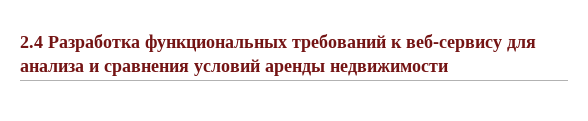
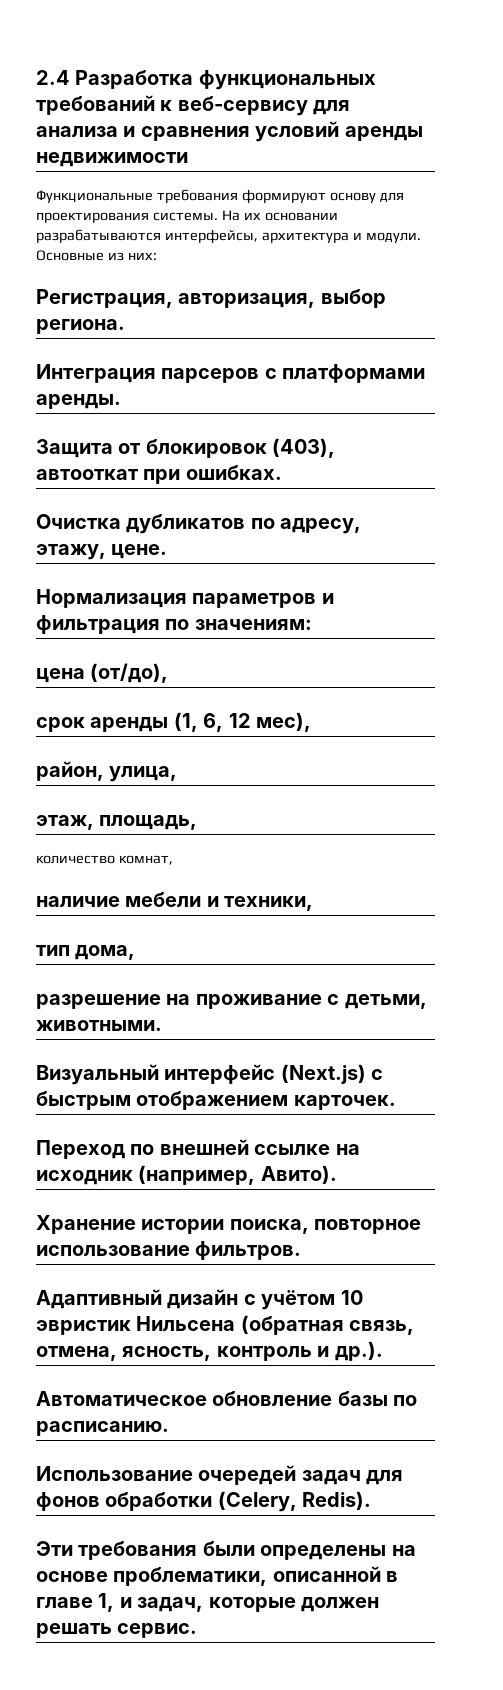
(448, 69) none -> [36,189,404,203] [36,210,338,223] [36,229,421,243] [36,250,157,261] [36,289,386,308] [36,319,125,334] [36,364,426,383] [36,394,121,409] [36,438,336,458] [36,465,282,484] [36,514,362,534] [36,544,168,560] [36,589,334,608] [36,615,312,634] [36,663,169,683] [36,712,311,732] [36,761,178,782] [36,815,198,830] [36,855,173,865] [36,892,314,911] [36,945,136,960] [36,994,427,1009] [36,1020,162,1031] [36,1064,384,1085] [36,1091,396,1110] [36,1139,360,1159] [36,1165,337,1185] [36,1215,422,1234] [36,1241,302,1260] [36,1289,363,1310] [36,1315,415,1335] [36,1341,383,1361] [36,1391,418,1406] [36,1421,169,1436] [36,1465,404,1485] [36,1491,372,1512] [36,1541,416,1560] [36,1566,399,1586] [36,1593,379,1612] [36,1623,198,1638] // Функциональные требования формируют основу для проектирования системы. На их основании разрабатываются интерфейсы, архитектура и модули. Основные из них: // Регистрация, авторизация, выбор региона. // Интеграция парсеров с платформами аренды. // Защита от блокировок (403), автооткат при ошибках. // Очистка дубликатов по адресу, этажу, цене. // Нормализация параметров и фильтрация по значениям: // цена (от/до), // срок аренды (1, 6, 12 мес), // район, улица, // этаж, площадь, // количество комнат, // наличие мебели и техники, // тип дома, // разрешение на проживание с детьми, животными. // Визуальный интерфейс (Next.js) с быстрым отображением карточек. // Переход по внешней ссылке на исходник (например, Авито). // Хранение истории поиска, повторное использование фильтров. // Адаптивный дизайн с учётом 10 эвристик Нильсена (обратная связь, отмена, ясность, контроль и др.). // Автоматическое обновление базы по расписанию. // Использование очередей задач для фонов обработки (Celery, Redis). // Эти требования были определены на основе проблематики, описанной в главе 1, и задач, которые должен решать сервис.

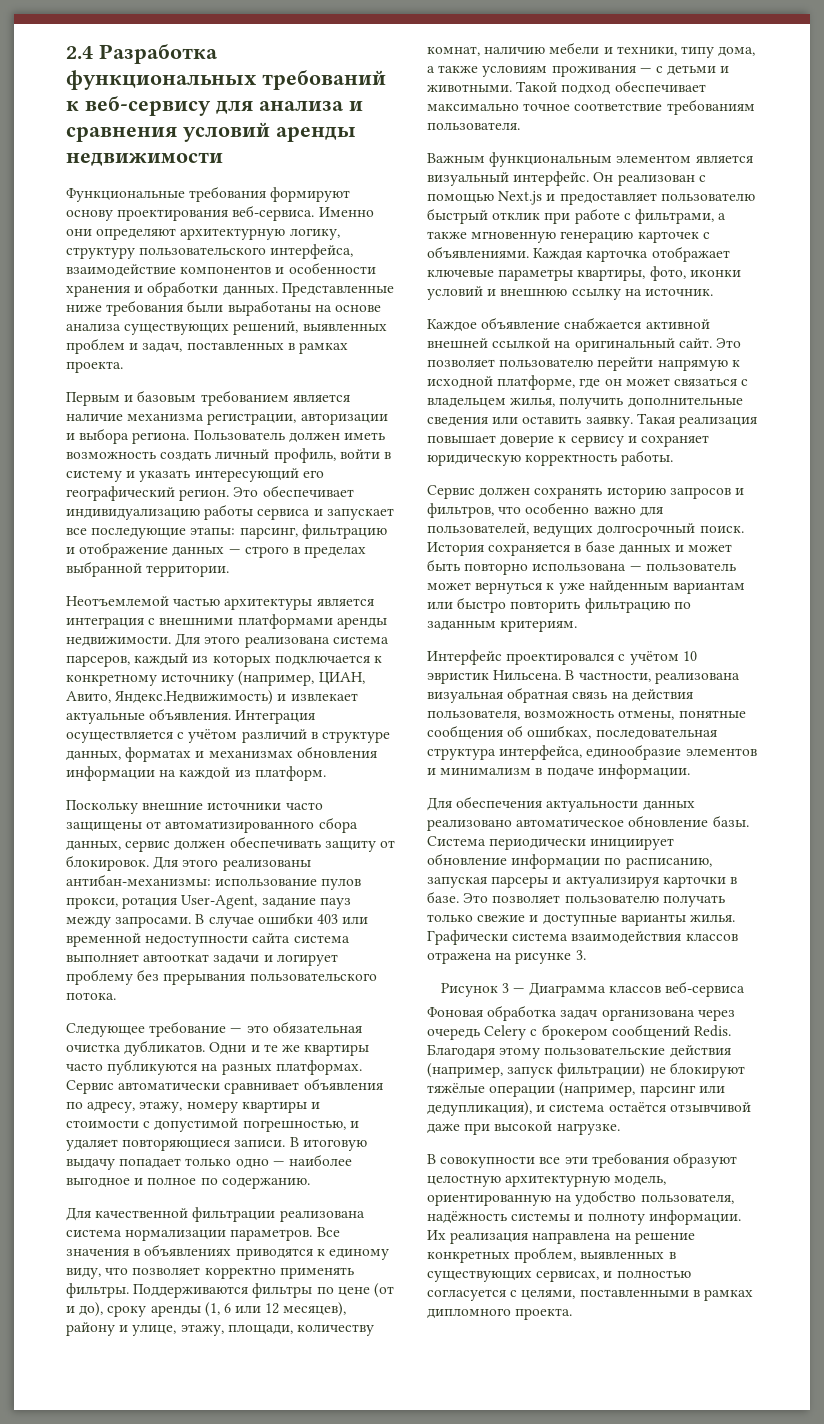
[379,192,404,202] [36,210,338,223] [36,229,421,243] [36,250,157,261] [36,289,386,308] [36,319,125,334] [36,364,426,383] [36,394,121,409] [36,438,336,458] [36,465,282,484] [36,514,362,534] [36,544,168,560] [36,589,334,608] [36,615,312,634] [36,663,169,683] [36,712,311,732] [36,761,178,782] [36,815,198,830] [36,855,115,864] для проектирования системы. На их основании разрабатываются интерфейсы, архитектура и модули. Основные из них: // Регистрация, авторизация, выбор региона. // Интеграция парсеров с платформами аренды. // Защита от блокировок (403), автооткат при ошибках. // Очистка дубликатов по адресу, этажу, цене. // Нормализация параметров и фильтрация по значениям: // цена (от/до), // срок аренды (1, 6, 12 мес), // район, улица, // этаж, площадь, // количество -> [117,205,374,221] [66,228,340,240] [66,244,354,259] [66,262,376,277] [66,281,394,297] [66,300,381,316] [66,321,387,335] [66,338,348,354] [66,361,123,373] [66,390,350,406] [66,413,388,425] [66,428,385,444] [66,448,391,463] [66,468,324,482] [66,485,354,501] [66,504,394,520] [66,524,387,539] [66,542,367,558] [66,561,230,577] [66,596,374,610] [66,614,387,629] [66,633,389,648] [66,653,382,667] [66,671,365,686] [66,690,358,705] [66,708,316,724] [66,729,390,743] [66,746,377,762] [66,766,326,781] [66,800,323,814] [66,817,358,833] [66,836,395,852] [66,855,311,871] [66,874,362,890] [66,895,351,909] [66,912,369,928] [66,933,350,947] [66,954,338,966] [66,969,377,985] [66,992,116,1000] [66,1021,362,1037] [66,1040,370,1056] [66,1059,362,1075] [66,1078,383,1094] [66,1101,320,1113] [66,1118,359,1132] [66,1137,367,1151] [66,1154,352,1170] [66,1177,310,1189] [66,1207,365,1222] [66,1227,340,1241] [66,1244,389,1260] [66,1267,354,1279] [66,1283,394,1298] [66,1302,347,1317] [66,1322,374,1336] проектирования веб-сервиса. Именно они определяют архитектурную логику, структуру пользовательского интерфейса, взаимодействие компонентов и особенности хранения и обработки данных. Представленные ниже требования были выработаны на основе анализа существующих решений, выявленных проблем и задач, поставленных в рамках проекта. // Первым и базовым требованием является наличие механизма регистрации, авторизации и выбора региона. Пользователь должен иметь возможность создать личный профиль, войти в систему и указать интересующий его географический регион. Это обеспечивает индивидуализацию работы сервиса и запускает все последующие этапы: парсинг, фильтрацию и отображение данных — строго в пределах выбранной территории. // Неотъемлемой частью архитектуры является интеграция с внешними платформами аренды недвижимости. Для этого реализована система парсеров, каждый из которых подключается к конкретному источнику (например, ЦИАН, Авито, Яндекс.Недвижимость) и извлекает актуальные объявления. Интеграция осуществляется с учётом различий в структуре данных, форматах и механизмах обновления информации на каждой из платформ. // Поскольку внешние источники часто защищены от автоматизированного сбора данных, сервис должен обеспечивать защиту от блокировок. Для этого реализованы антибан-механизмы: использование пулов прокси, ротация User-Agent, задание пауз между запросами. В случае ошибки 403 или временной недоступности сайта система выполняет автооткат задачи и логирует проблему без прерывания пользовательского потока. // Следующее требование — это обязательная очистка дубликатов. Одни и те же квартиры часто публикуются на разных платформах. Сервис автоматически сравнивает объявления по адресу, этажу, номеру квартиры и стоимости с допустимой погрешностью, и удаляет повторяющиеся записи. В итоговую выдачу попадает только одно — наиболее выгодное и полное по содержанию. // Для качественной фильтрации реализована система нормализации параметров. Все значения в объявлениях приводятся к единому виду, что позволяет корректно применять фильтры. Поддерживаются фильтры по цене (от и до), сроку аренды (1, 6 или 12 месяцев), району и улице, этажу, площади, количеству
[36,896,120,907] // наличие -> [484,47,546,54] наличию
[36,945,136,960] [36,994,427,1009] [36,1020,162,1031] [36,1064,384,1085] [36,1091,396,1110] [36,1139,360,1159] [36,1165,337,1185] [36,1215,422,1234] [36,1241,302,1260] [36,1289,363,1310] [36,1315,415,1335] [36,1341,383,1361] [36,1391,418,1406] [36,1421,169,1436] [36,1465,404,1485] [36,1491,372,1512] [36,1541,416,1560] [36,1566,399,1586] [36,1593,379,1612] [36,1623,198,1638] // тип дома, // разрешение на проживание с детьми, животными. // Визуальный интерфейс (Next.js) с быстрым отображением карточек. // Переход по внешней ссылке на исходник (например, Авито). // Хранение истории поиска, повторное использование фильтров. // Адаптивный дизайн с учётом 10 эвристик Нильсена (обратная связь, отмена, ясность, контроль и др.). // Автоматическое обновление базы по расписанию. // Использование очередей задач для фонов обработки (Celery, Redis). // Эти требования были определены на основе проблематики, описанной в главе 1, и задач, которые должен решать сервис. -> [680,46,756,58] [427,65,730,77] [427,80,706,95] [427,99,755,115] [427,122,520,130] [427,152,753,167] [427,171,706,186] [427,191,755,205] [427,208,727,224] [427,231,710,243] [427,246,730,262] [427,266,741,281] [427,286,713,300] [427,317,710,332] [427,338,741,352] [427,357,740,371] [427,375,749,390] [427,397,743,409] [427,413,757,428] [427,435,709,447] [427,450,674,466] [427,485,744,499] [427,502,663,518] [427,523,744,537] [427,540,733,556] [427,559,736,575] [427,580,745,594] [427,597,691,613] [427,620,578,632] [427,650,697,665] [427,670,740,684] [427,687,693,703] [427,710,746,720] [427,725,717,740] [427,744,757,760] [427,764,690,779] [427,796,695,812] [427,815,749,831] [427,836,675,850] [427,853,712,869] [427,876,737,888] [427,891,725,907] [427,914,735,926] [427,930,738,945] [427,950,586,964] [440,981,746,997] [427,1005,735,1021] [427,1024,731,1040] [427,1044,731,1059] [427,1062,745,1078] [427,1082,725,1097] [427,1101,751,1116] [427,1121,620,1135] [427,1152,737,1168] [427,1175,667,1187] [427,1190,734,1206] [427,1210,741,1225] [427,1230,695,1244] [427,1247,676,1263] [427,1270,691,1282] [427,1289,753,1301] [427,1308,573,1320] типу дома, а также условиям проживания — с детьми и животными. Такой подход обеспечивает максимально точное соответствие требованиям пользователя. // Важным функциональным элементом является визуальный интерфейс. Он реализован с помощью Next.js и предоставляет пользователю быстрый отклик при работе с фильтрами, а также мгновенную генерацию карточек с объявлениями. Каждая карточка отображает ключевые параметры квартиры, фото, иконки условий и внешнюю ссылку на источник. // Каждое объявление снабжается активной внешней ссылкой на оригинальный сайт. Это позволяет пользователю перейти напрямую к исходной платформе, где он может связаться с владельцем жилья, получить дополнительные сведения или оставить заявку. Такая реализация повышает доверие к сервису и сохраняет юридическую корректность работы. // Сервис должен сохранять историю запросов и фильтров, что особенно важно для пользователей, ведущих долгосрочный поиск. История сохраняется в базе данных и может быть повторно использована — пользователь может вернуться к уже найденным вариантам или быстро повторить фильтрацию по заданным критериям. // Интерфейс проектировался с учётом 10 эвристик Нильсена. В частности, реализована визуальная обратная связь на действия пользователя, возможность отмены, понятные сообщения об ошибках, последовательная структура интерфейса, единообразие элементов и минимализм в подаче информации. // Для обеспечения актуальности данных реализовано автоматическое обновление базы. Система периодически инициирует обновление информации по расписанию, запуская парсеры и актуализируя карточки в базе. Это позволяет пользователю получать только свежие и доступные варианты жилья. Графически система взаимодействия классов отражена на рисунке 3. // Рисунок 3 — Диаграмма классов веб-сервиса // Фоновая обработка задач организована через очередь Celery с брокером сообщений Redis. Благодаря этому пользовательские действия (например, запуск фильтрации) не блокируют тяжёлые операции (например, парсинг или дедупликация), и система остаётся отзывчивой даже при высокой нагрузке. // В совокупности все эти требования образуют целостную архитектурную модель, ориентированную на удобство пользователя, надёжность системы и полноту информации. Их реализация направлена на решение конкретных проблем, выявленных в существующих сервисах, и полностью согласуется с целями, поставленными в рамках дипломного проекта.

